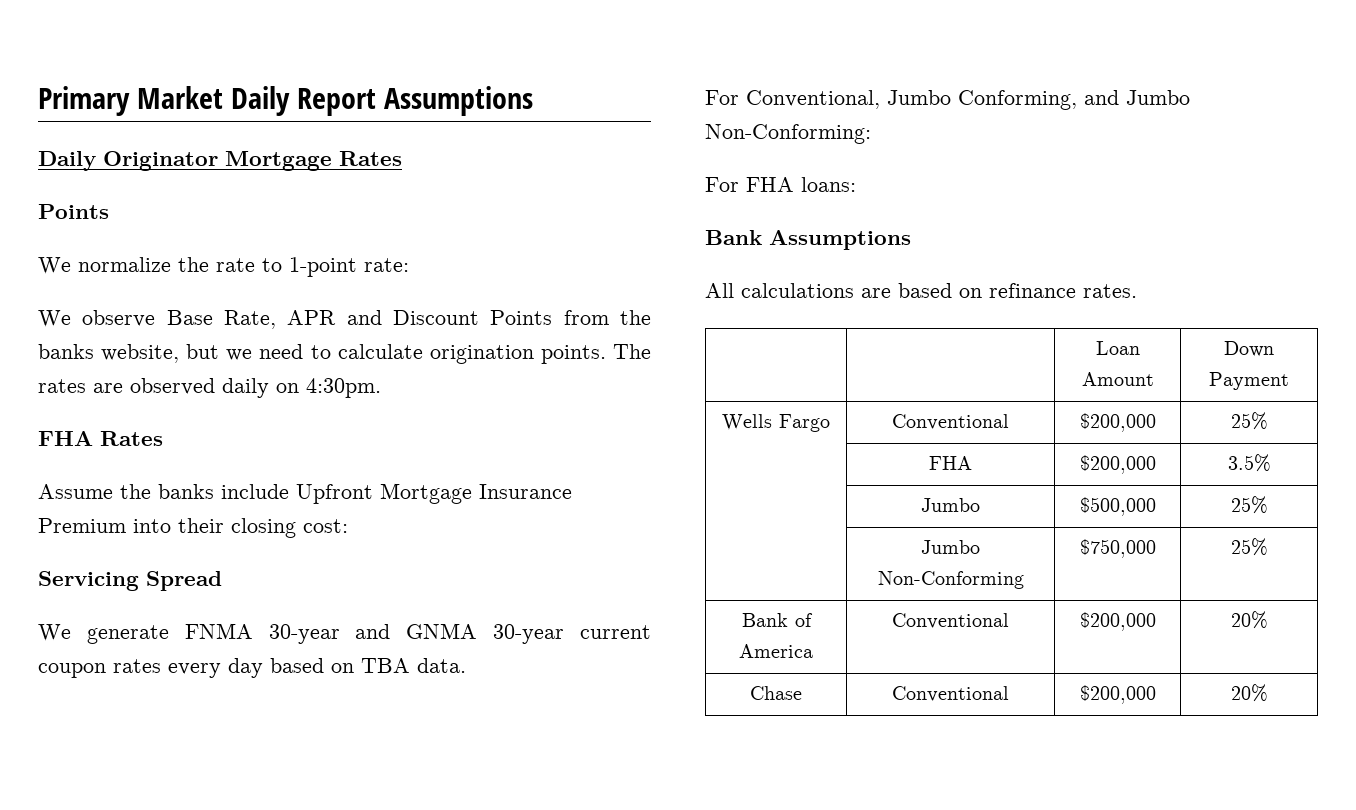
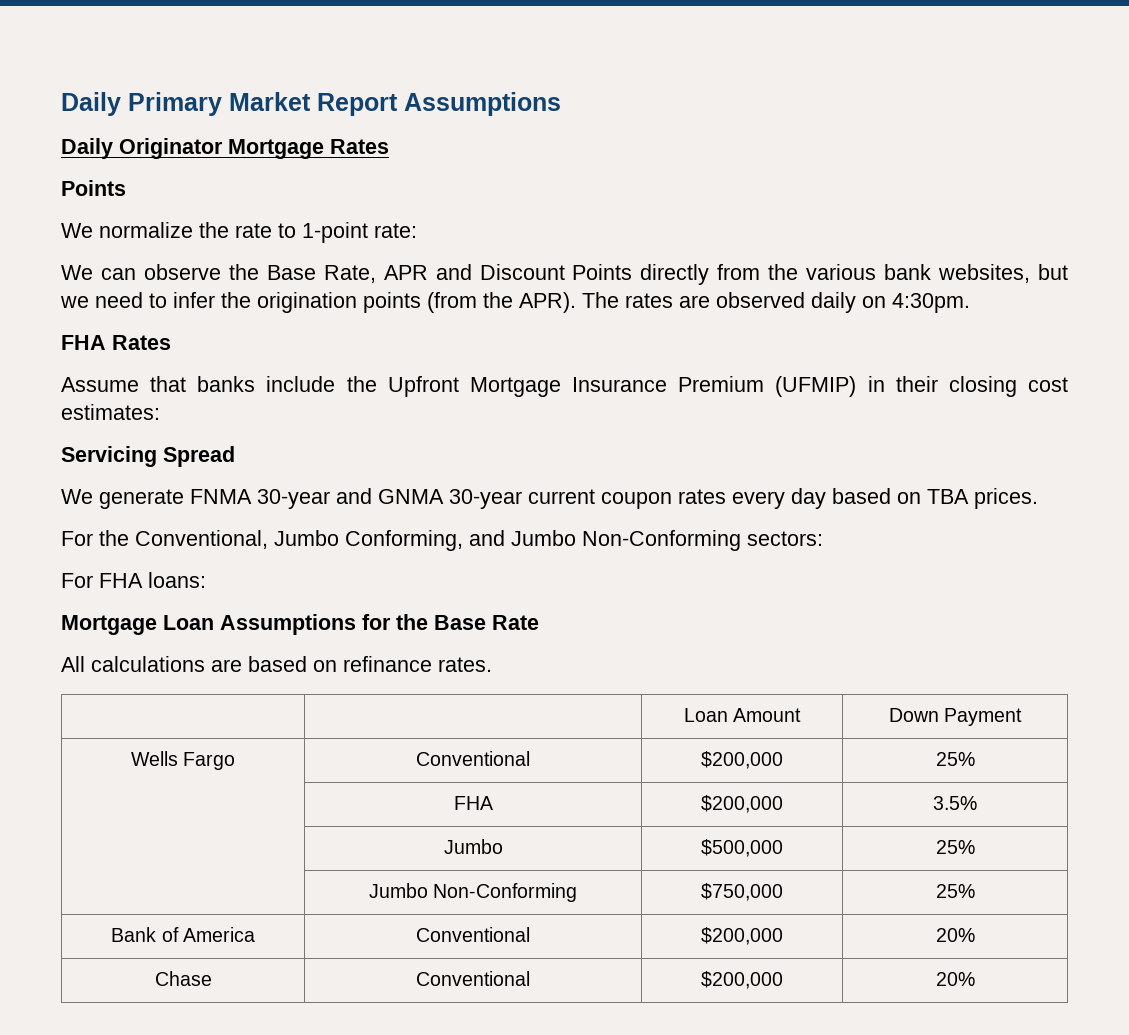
(38, 101) none -> [61,92,121,116] Daily
[230,86,290,116] Daily -> (311, 101) none
[82,310,156,327] observe -> [100,264,259,280] can observe the
(553, 317) none -> [640,264,710,285] directly
[38,344,180,363] banks website, -> [806,264,1031,283] various bank websites,
[337,344,606,364] calculate origination points. -> [173,292,576,313] infer the origination points (from the APR).
[120,484,151,499] the -> [150,376,187,392] that
(289, 491) none -> [346,376,377,392] the
[133,518,348,538] into their closing cost: -> [775,376,1068,397] [61,404,160,420] (UFMIP) in their closing cost estimates:
[417,658,466,673] [705,90,739,105] data. // For -> [974,488,1038,509] [61,530,129,546] prices. // For the
[705,124,871,144] Non-Conforming: -> [582,530,823,551] Non-Conforming sectors:
[705,230,911,250] Bank Assumptions -> [61,614,539,635] Mortgage Loan Assumptions for the Base Rate

